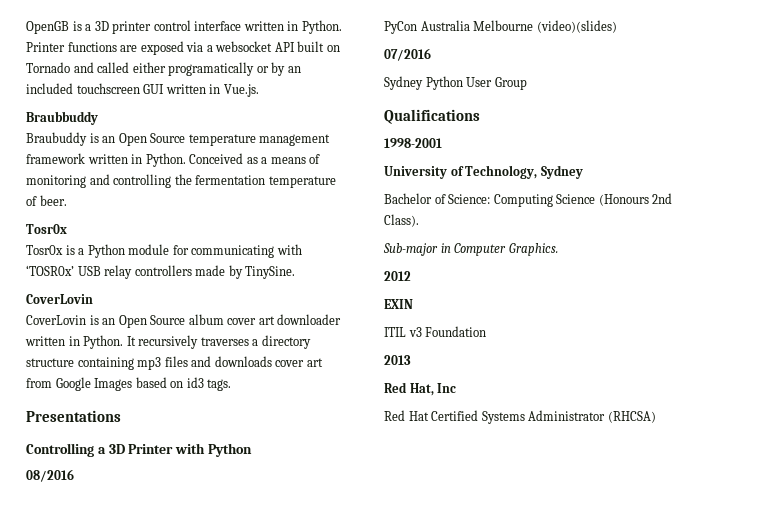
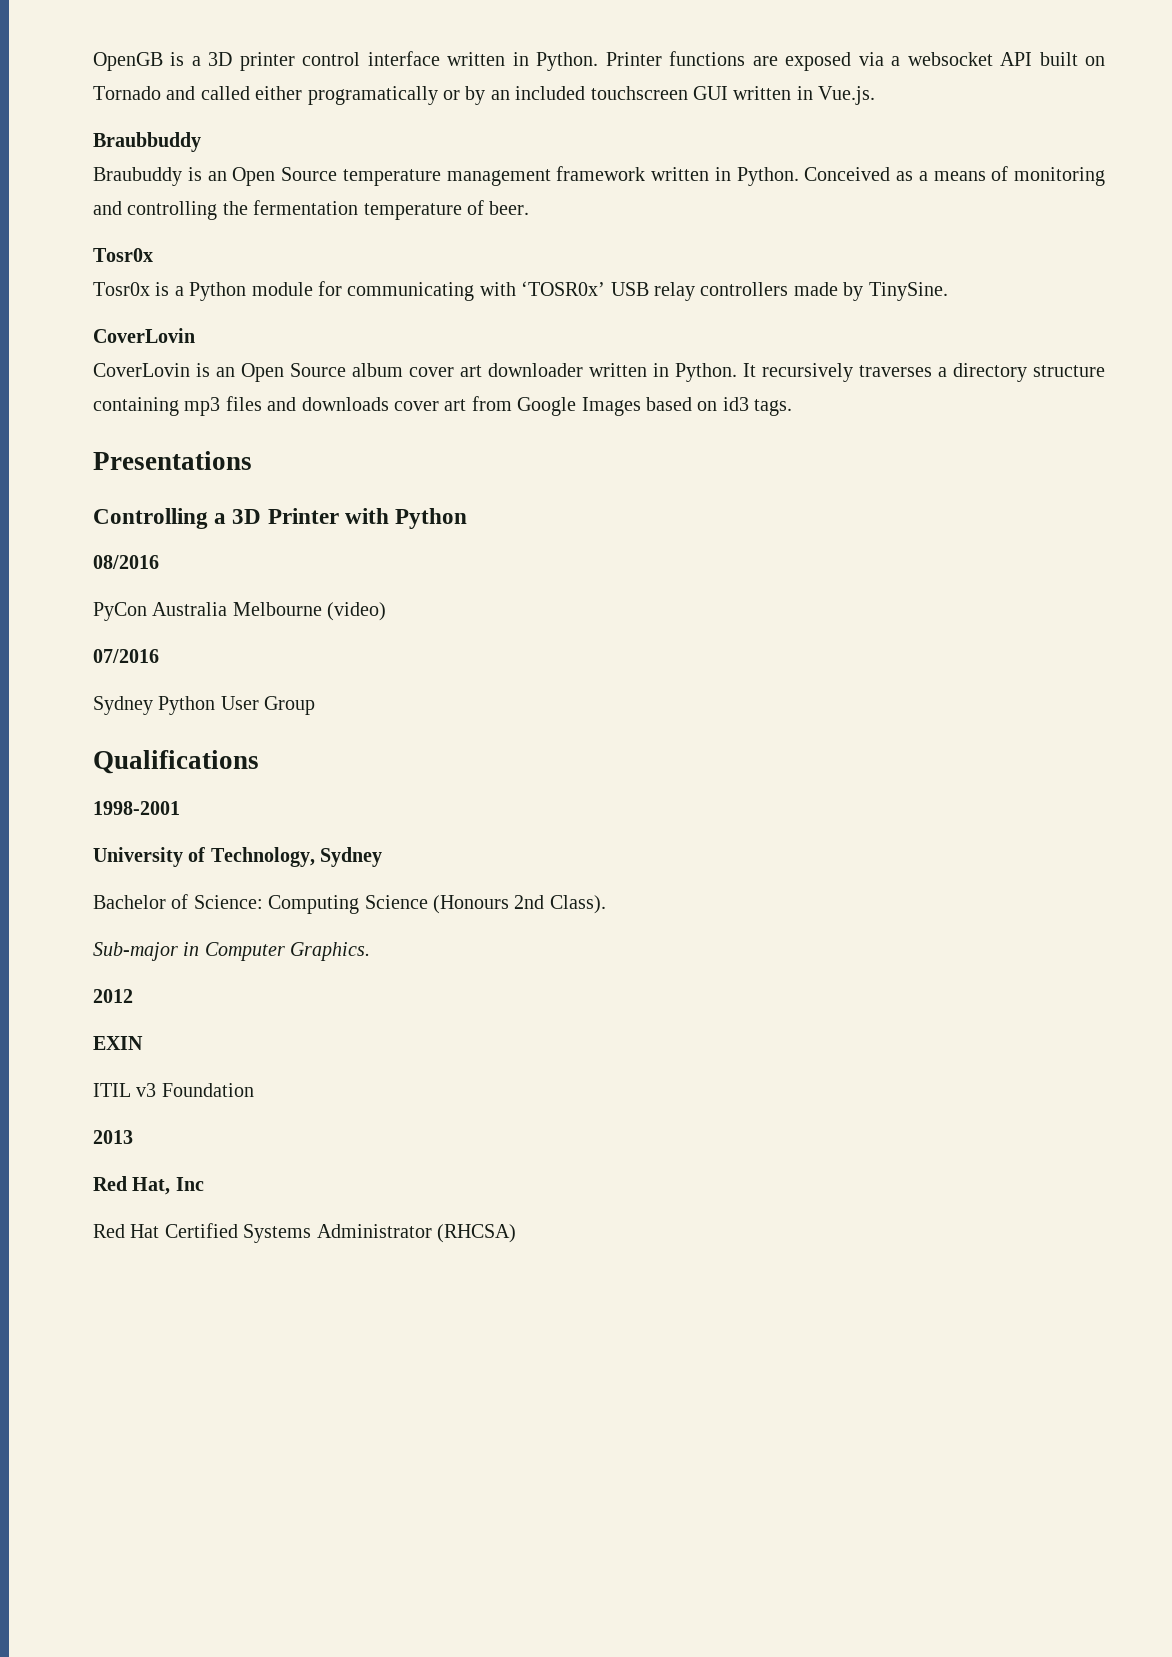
[536,20,617,33] (video)(slides) -> [327,602,387,621] (video)

